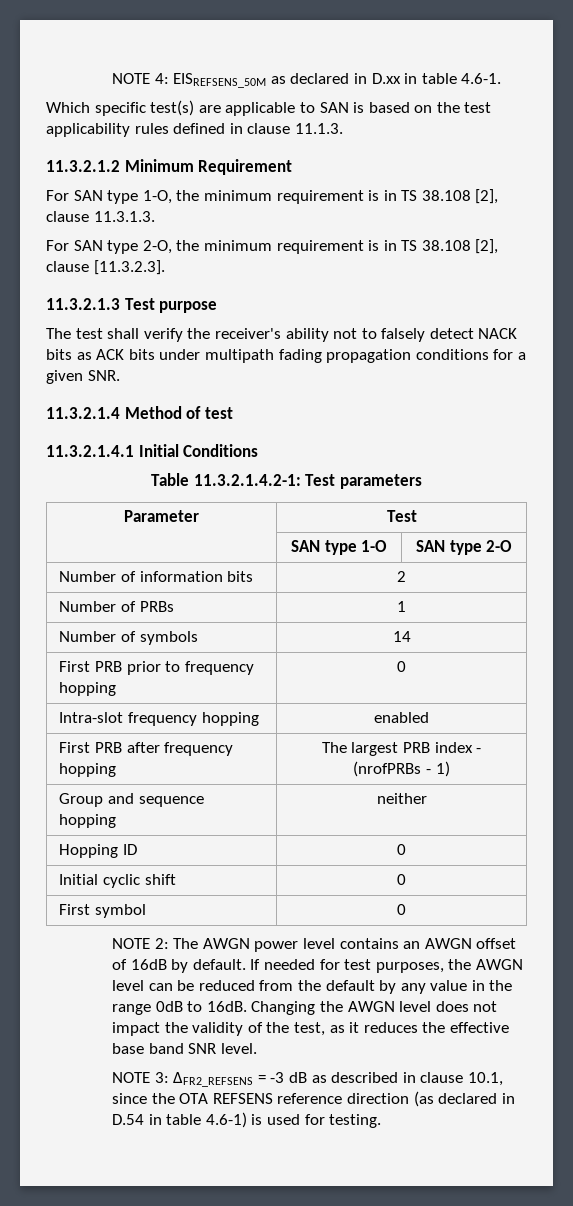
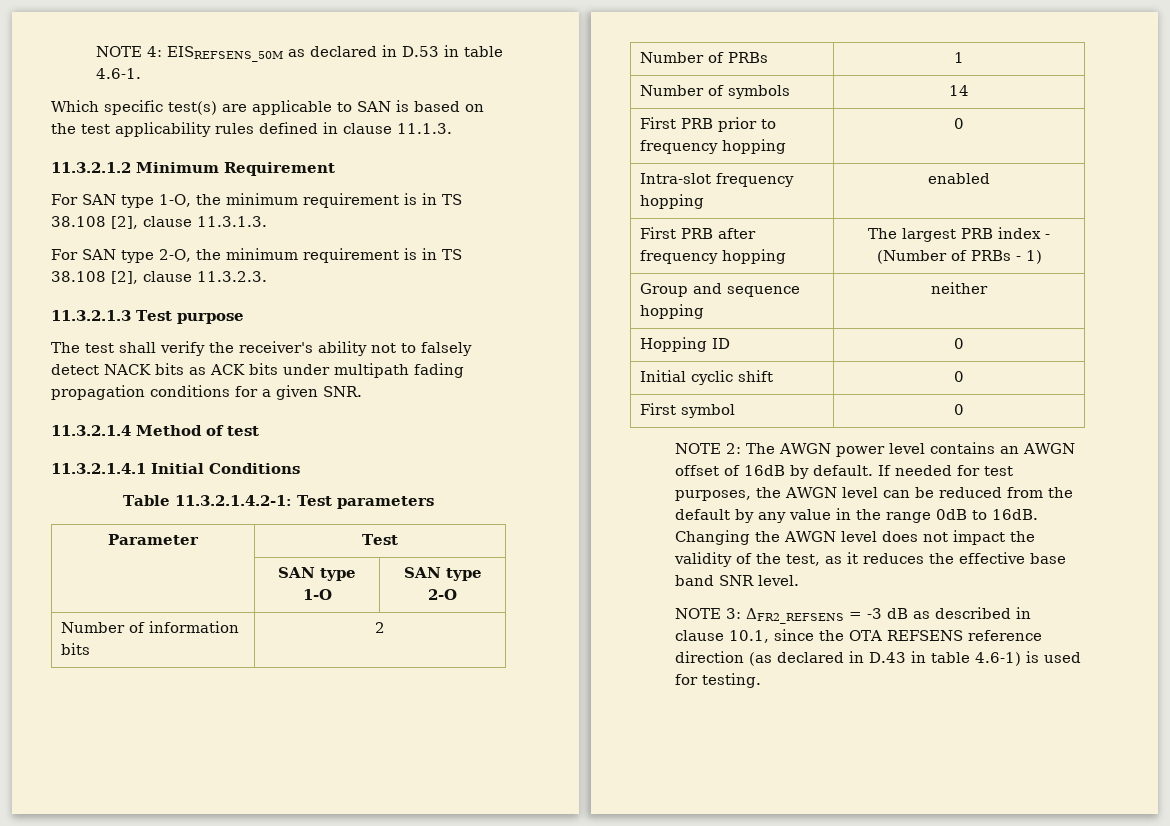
[371,73,401,84] D.xx -> [402,46,440,57] D.53
[93,260,165,275] [11.3.2.3]. -> [197,271,267,282] 11.3.2.3.
[353,761,422,777] (nrofPRBs -> [876,250,1011,264] (Number of PRBs
[111,1114,144,1125] D.54 -> [869,652,907,663] D.43

